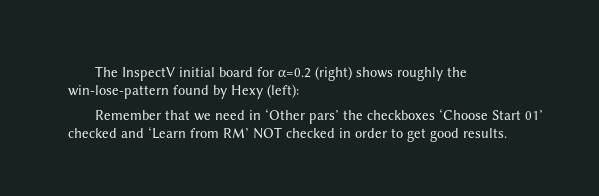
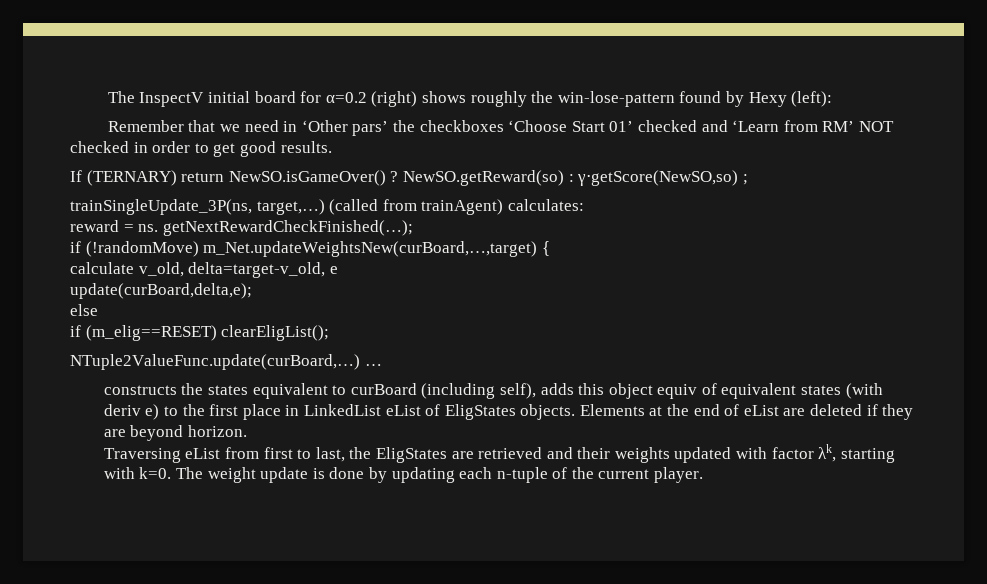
(507, 133) none -> [70,170,748,186] [70,199,584,215] [70,220,413,236] [70,241,550,257] [70,262,338,278] [70,283,252,299] [70,304,98,316] [70,325,330,341] [70,354,382,370] [103,383,883,399] [103,404,914,420] [103,425,247,441] [103,444,895,463] [103,467,704,483] // If (TERNARY) return NewSO.isGameOver() ? NewSO.getReward(so) : γ⋅getScore(NewSO,so) ; // trainSingleUpdate_3P(ns, target,…) (called from trainAgent) calculates: // reward = ns. getNextRewardCheckFinished(…); // if (!randomMove) m_Net.updateWeightsNew(curBoard,…,target) { // calculate v_old, delta=target-v_old, e // update(curBoard,delta,e); // else // if (m_elig==RESET) clearEligList(); // NTuple2ValueFunc.update(curBoard,…) … // constructs the states equivalent to curBoard (including self), adds this object equiv of equivalent states (with deriv e) to the first place in LinkedList eList of EligStates objects. Elements at the end of eList are deleted if they are beyond horizon. // Traversing eList from first to last, the EligStates are retrieved and their weights updated with factor λk, starting with k=0. The weight update is done by updating each n-tuple of the current player.

